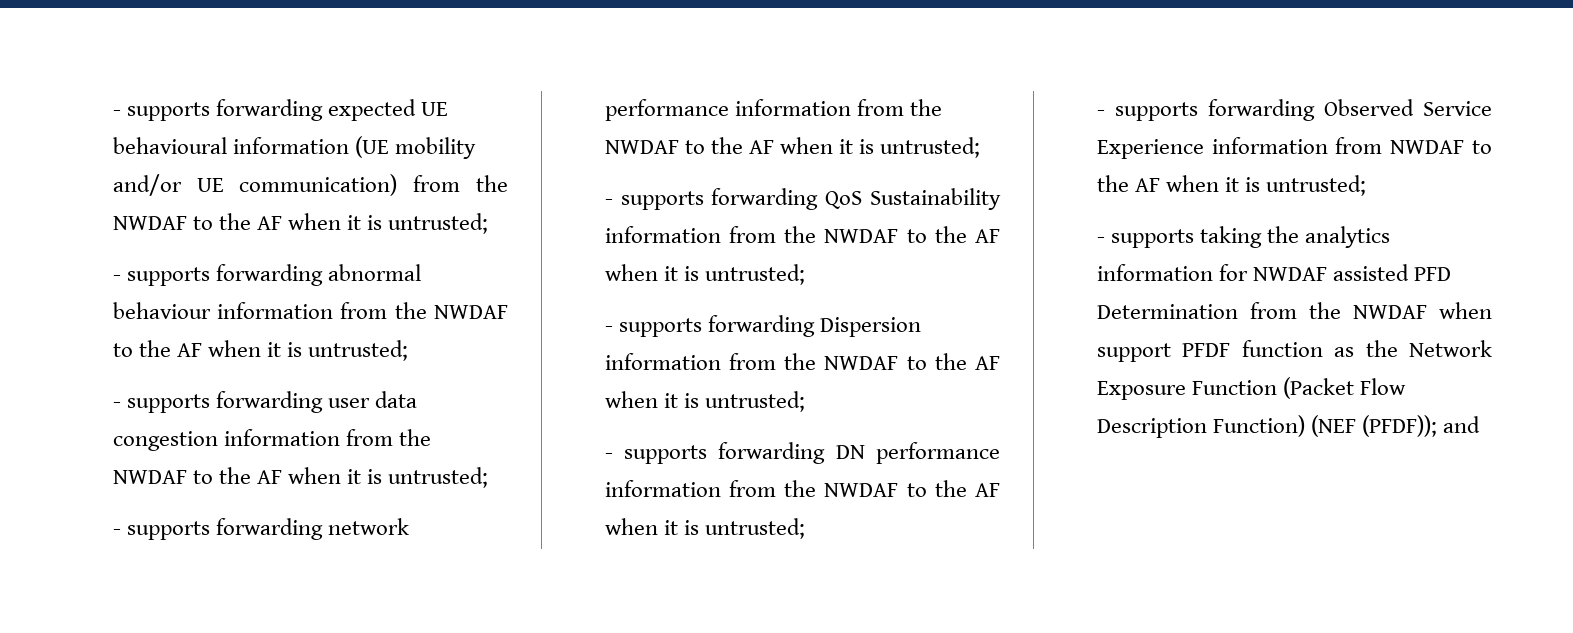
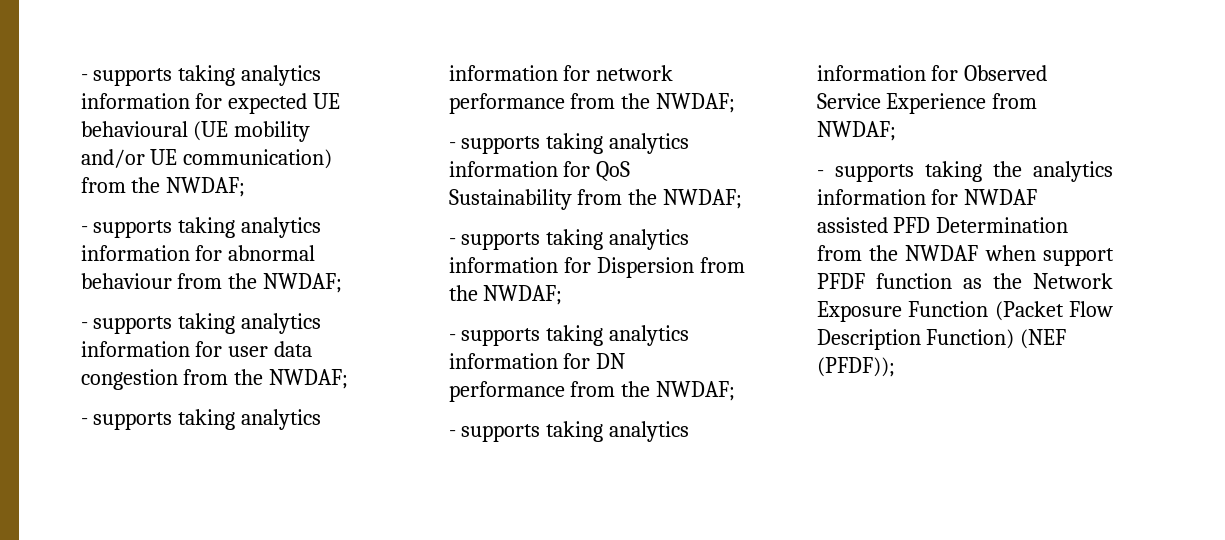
[112,99,324,121] - supports forwarding -> [80,65,322,86] [80,93,223,109] - supports taking analytics information for
[232,137,349,154] information -> (188, 129) none
[112,213,489,234] [112,264,324,286] NWDAF to the AF when it is untrusted; // - supports forwarding -> [166,177,246,197] [80,217,322,238] [80,245,223,261] NWDAF; // - supports taking analytics information for
[217,302,508,319] [112,340,409,361] [112,391,324,413] information from the NWDAF to the AF when it is untrusted; // - supports forwarding -> [177,273,343,293] [80,313,322,334] [80,341,223,357] from the NWDAF; // - supports taking analytics information for
[223,429,432,446] [112,467,489,488] [112,518,324,540] information from the NWDAF to the AF when it is untrusted; // - supports forwarding -> [183,369,349,389] [80,409,322,430] [448,65,591,81] from the NWDAF; // - supports taking analytics information for
[734,99,943,116] [604,137,981,158] [604,188,819,210] information from the NWDAF to the AF when it is untrusted; // - supports forwarding -> [570,93,736,113] [448,133,690,154] [448,161,591,177] from the NWDAF; // - supports taking analytics information for
[604,226,1000,243] [604,264,806,285] [604,315,922,337] [604,353,1000,370] [604,391,806,412] [604,442,826,464] information from the NWDAF to the AF when it is untrusted; // - supports forwarding Dispersion information from the NWDAF to the AF when it is untrusted; // - supports forwarding -> [577,189,743,209] [448,229,690,250] [448,257,745,278] [448,285,563,305] [448,325,690,346] [448,353,591,369] from the NWDAF; // - supports taking analytics information for Dispersion from the NWDAF; // - supports taking analytics information for
[604,480,1000,497] [604,518,806,539] [1096,99,1492,121] [1096,137,1492,159] [1096,175,1367,196] information from the NWDAF to the AF when it is untrusted; // - supports forwarding Observed Service Experience information from NWDAF to the AF when it is untrusted; -> [570,381,736,401] [448,421,690,442] [816,65,1048,81] [816,93,1038,114] [816,121,896,141] from the NWDAF; // - supports taking analytics information for Observed Service Experience from NWDAF;
[1443,416,1481,433] and -> (895, 367) none

